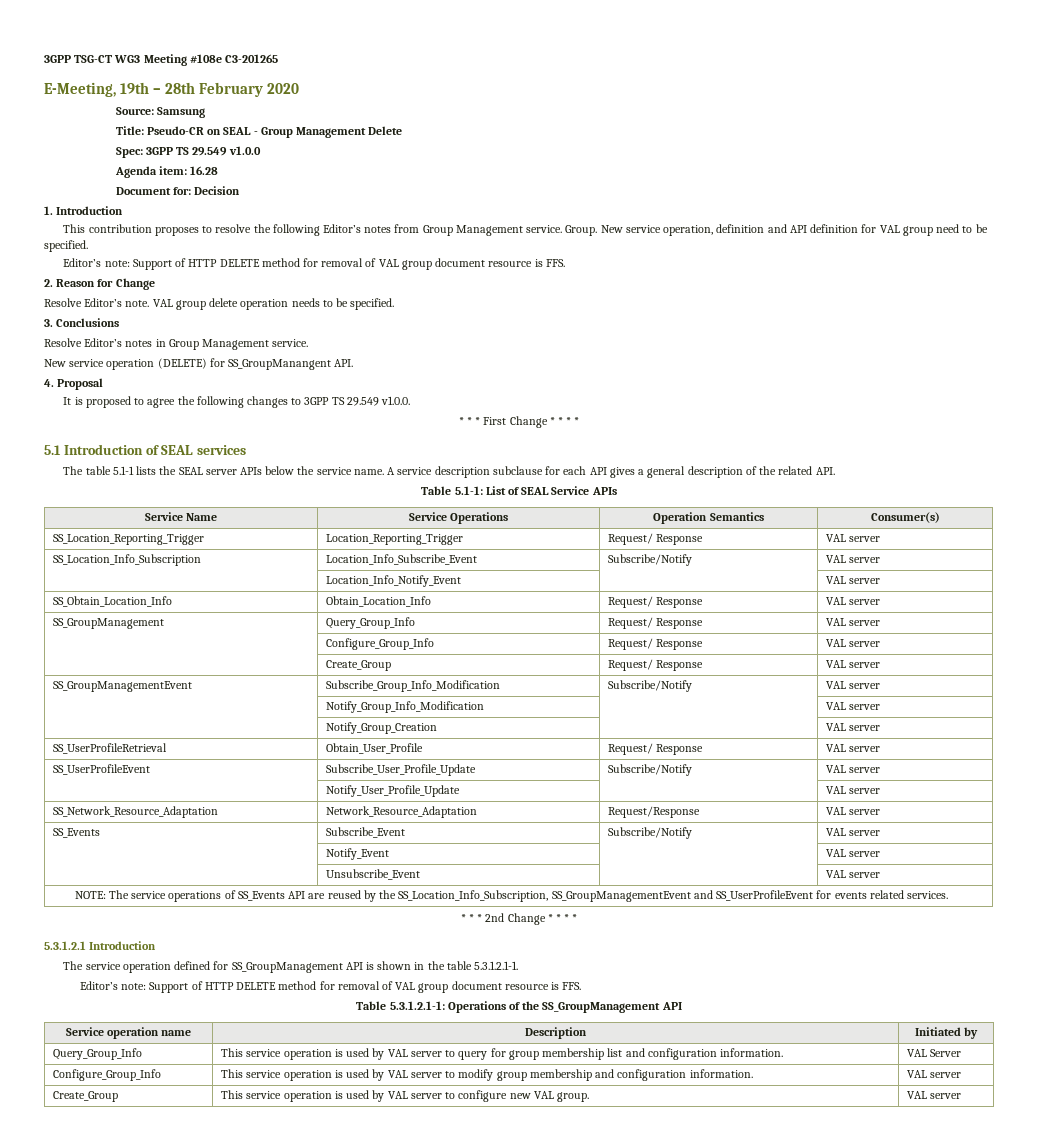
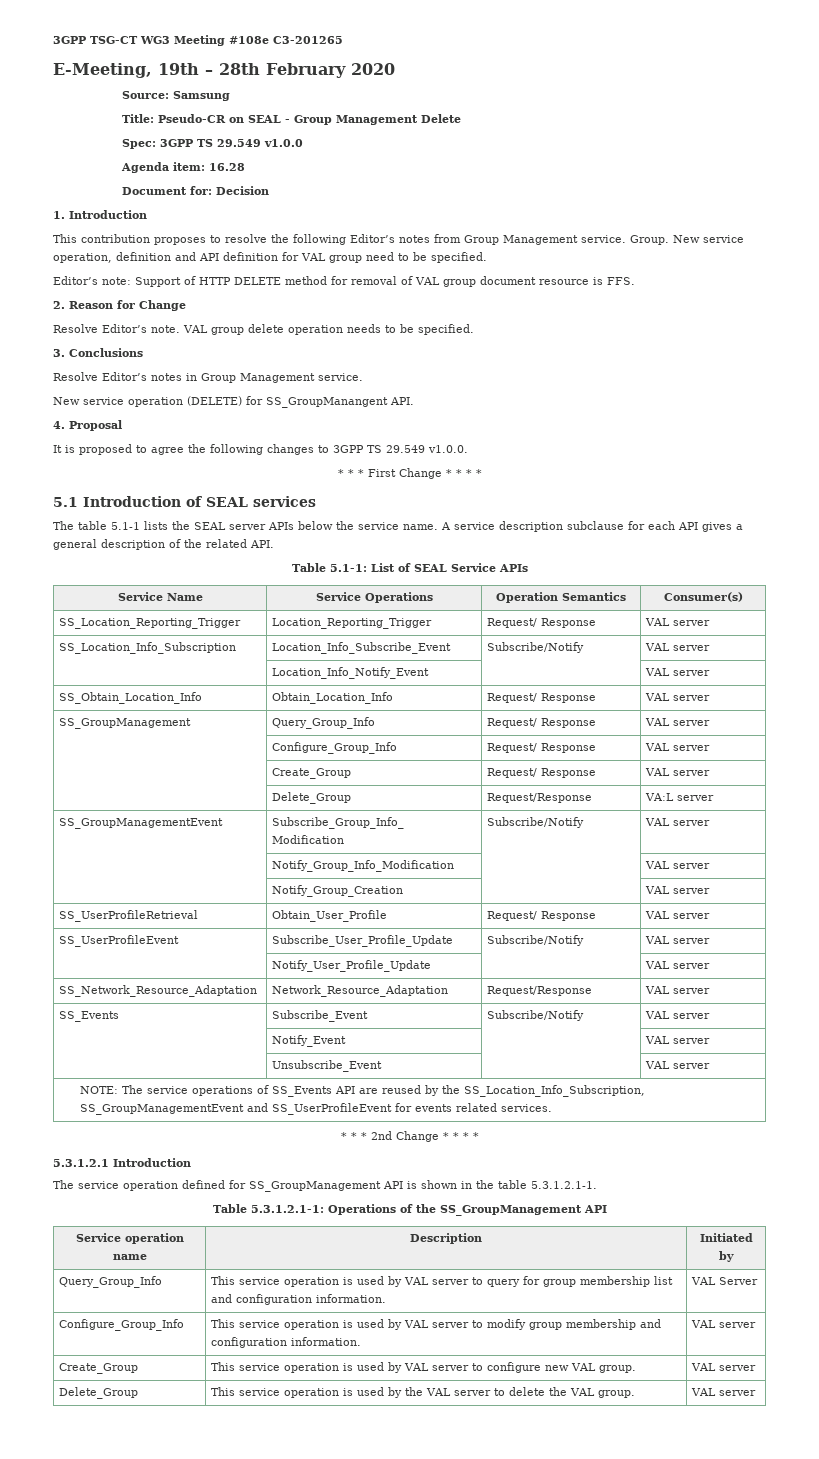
(881, 665) none -> [272,792,352,804] [487,793,593,803] [645,793,715,801] // | Delete_Group | Request/Response | VA:L server
[79,981,582,993] // Editor’s note: Support of HTTP DELETE method for removal of VAL group document resource is FFS. -> (597, 1185) none
(962, 1096) none -> [59,1387,139,1399] [211,1387,636,1398] [691,1388,757,1396] // Delete_Group | This service operation is used by the VAL server to delete the VAL group. | VAL server

